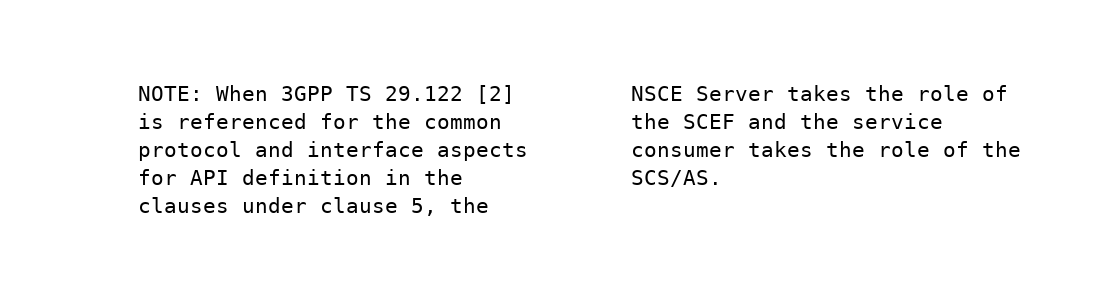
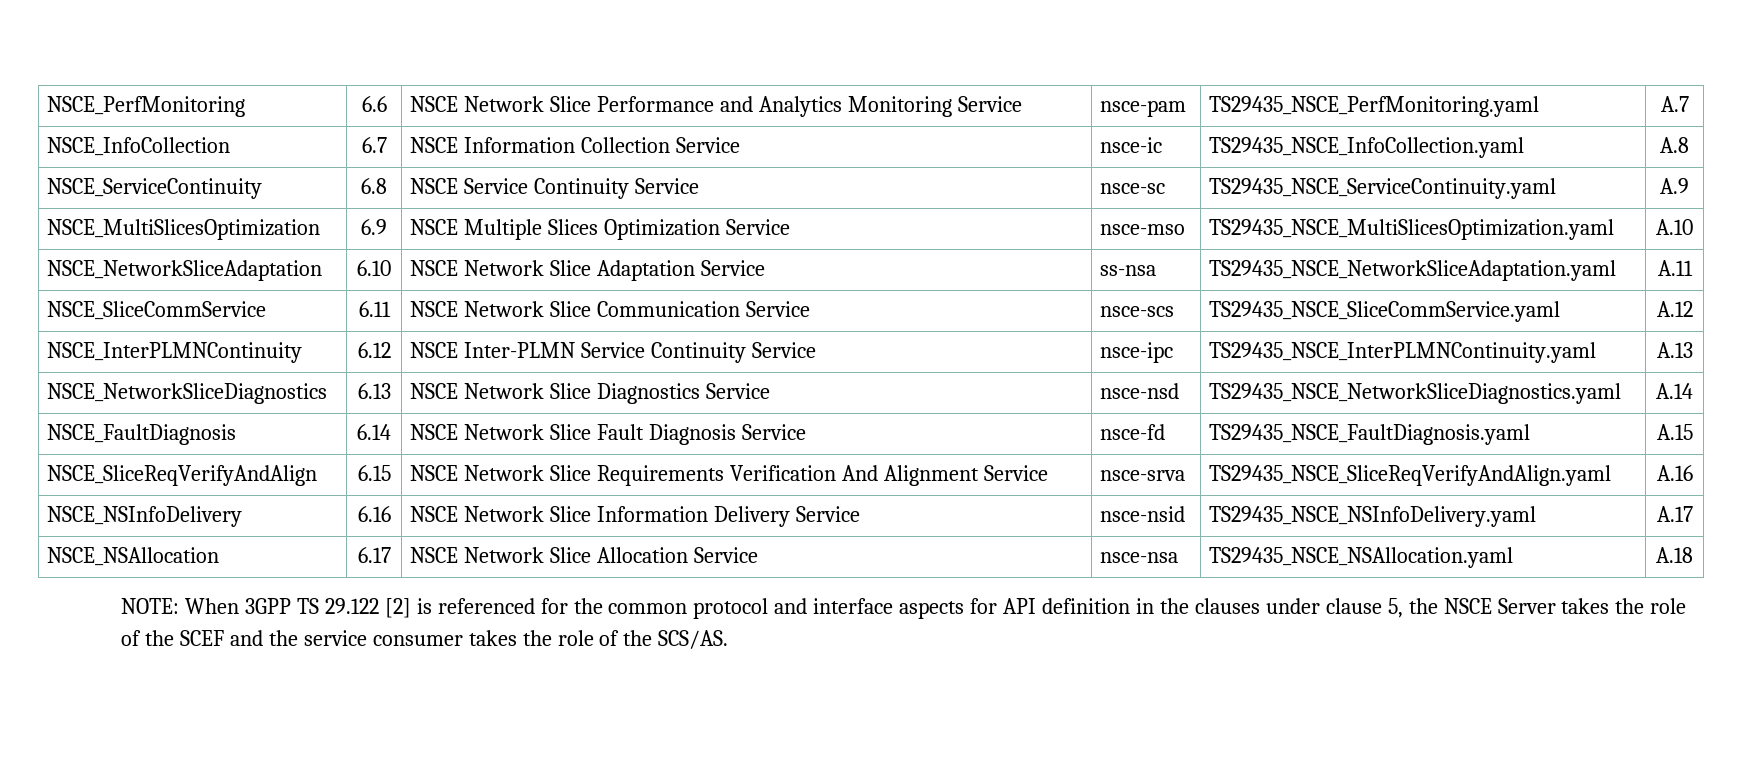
(138, 93) none -> [46,96,245,117] [361,96,387,112] [409,96,1022,117] [1099,100,1186,117] [1208,96,1539,117] [1660,96,1689,112] [46,137,230,156] [361,137,387,153] [409,137,740,153] [1099,137,1162,153] [1208,137,1524,158] [1660,137,1689,153] [46,178,262,199] [361,178,387,194] [409,178,699,199] [1099,183,1165,194] [1208,178,1556,199] [1660,178,1689,194] [46,219,320,240] [361,219,387,235] [409,219,790,240] [1099,224,1185,235] [1208,219,1614,240] [1656,219,1693,235] [46,260,322,281] [357,260,391,276] [409,260,765,281] [1099,265,1156,276] [1208,260,1616,281] [1657,260,1693,276] [46,301,266,320] [358,301,391,317] [409,301,810,317] [1099,306,1174,317] [1208,301,1560,322] [1656,301,1693,317] [46,342,302,363] [357,342,391,358] [409,342,816,363] [1099,342,1173,363] [1208,342,1596,363] [1656,342,1693,358] [46,383,327,404] [357,383,391,399] [409,383,770,404] [1099,383,1179,399] [1208,383,1621,404] [1656,383,1693,399] [46,424,236,445] [357,424,391,440] [409,424,806,445] [1099,424,1165,440] [1208,424,1530,445] [1656,424,1693,440] [46,465,317,486] [357,465,391,481] [409,465,1048,486] [1099,470,1185,481] [1208,465,1611,486] [1656,465,1693,481] [46,506,242,527] [357,506,391,522] [409,506,860,527] [1099,506,1185,522] [1208,506,1536,527] [1656,506,1693,522] [46,547,219,566] [357,547,391,563] [409,547,758,563] [1099,552,1178,563] [1208,547,1513,568] [1656,547,1693,563] NSCE_PerfMonitoring | 6.6 | NSCE Network Slice Performance and Analytics Monitoring Service | nsce-pam | TS29435_NSCE_PerfMonitoring.yaml | A.7 // NSCE_InfoCollection | 6.7 | NSCE Information Collection Service | nsce-ic | TS29435_NSCE_InfoCollection.yaml | A.8 // NSCE_ServiceContinuity | 6.8 | NSCE Service Continuity Service | nsce-sc | TS29435_NSCE_ServiceContinuity.yaml | A.9 // NSCE_MultiSlicesOptimization | 6.9 | NSCE Multiple Slices Optimization Service | nsce-mso | TS29435_NSCE_MultiSlicesOptimization.yaml | A.10 // NSCE_NetworkSliceAdaptation | 6.10 | NSCE Network Slice Adaptation Service | ss-nsa | TS29435_NSCE_NetworkSliceAdaptation.yaml | A.11 // NSCE_SliceCommService | 6.11 | NSCE Network Slice Communication Service | nsce-scs | TS29435_NSCE_SliceCommService.yaml | A.12 // NSCE_InterPLMNContinuity | 6.12 | NSCE Inter-PLMN Service Continuity Service | nsce-ipc | TS29435_NSCE_InterPLMNContinuity.yaml | A.13 // NSCE_NetworkSliceDiagnostics | 6.13 | NSCE Network Slice Diagnostics Service | nsce-nsd | TS29435_NSCE_NetworkSliceDiagnostics.yaml | A.14 // NSCE_FaultDiagnosis | 6.14 | NSCE Network Slice Fault Diagnosis Service | nsce-fd | TS29435_NSCE_FaultDiagnosis.yaml | A.15 // NSCE_SliceReqVerifyAndAlign | 6.15 | NSCE Network Slice Requirements Verification And Alignment Service | nsce-srva | TS29435_NSCE_SliceReqVerifyAndAlign.yaml | A.16 // NSCE_NSInfoDelivery | 6.16 | NSCE Network Slice Information Delivery Service | nsce-nsid | TS29435_NSCE_NSInfoDelivery.yaml | A.17 // NSCE_NSAllocation | 6.17 | NSCE Network Slice Allocation Service | nsce-nsa | TS29435_NSCE_NSAllocation.yaml | A.18 //

